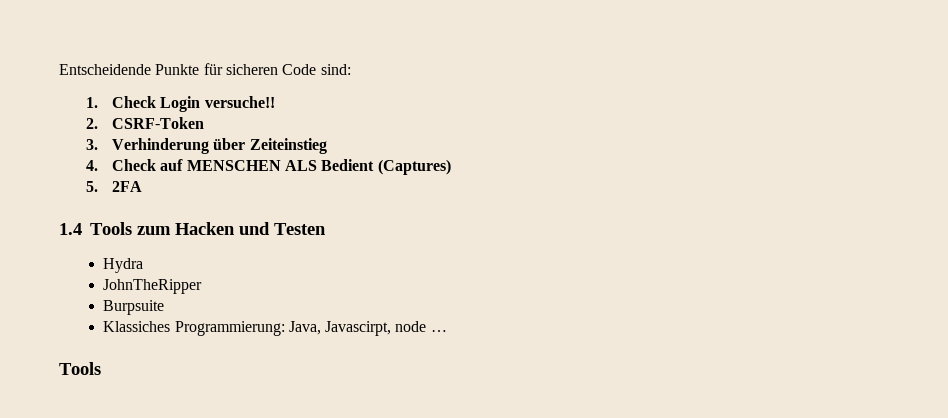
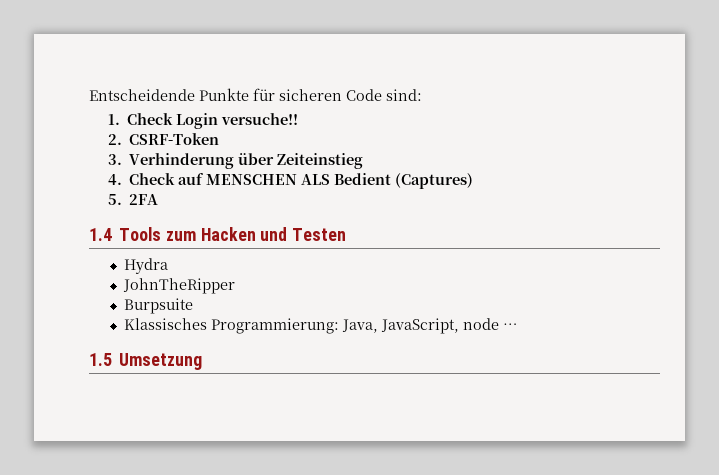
[103,321,171,332] Klassiches -> [123,318,207,330] Klassisches
[325,321,392,336] Javascirpt, -> [380,318,459,334] JavaScript,
[59,362,101,375] Tools -> [89,353,203,370] 1.5 Umsetzung

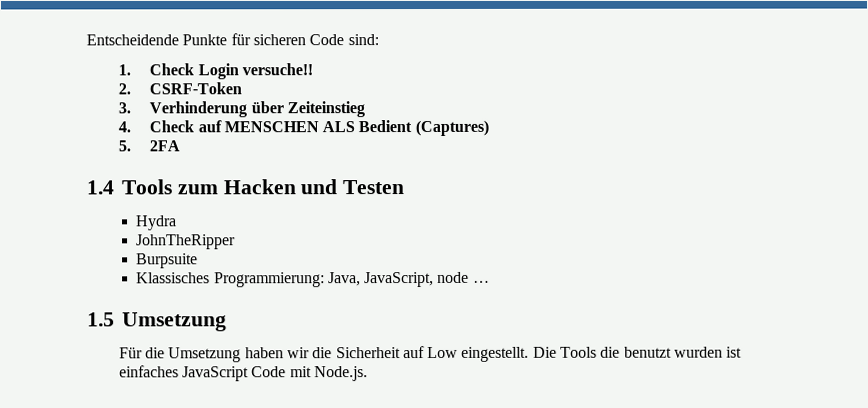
(203, 361) none -> [118,346,743,363] [118,365,368,382] // Für die Umsetzung haben wir die Sicherheit auf Low eingestellt. Die Tools die benutzt wurden ist einfaches JavaScript Code mit Node.js.

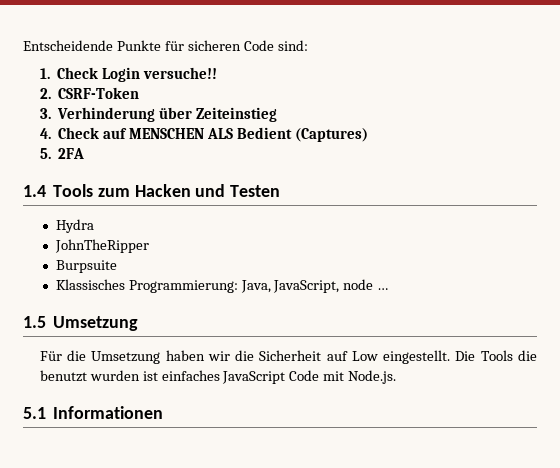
(368, 374) none -> [23,406,164,419] // 5.1 Informationen

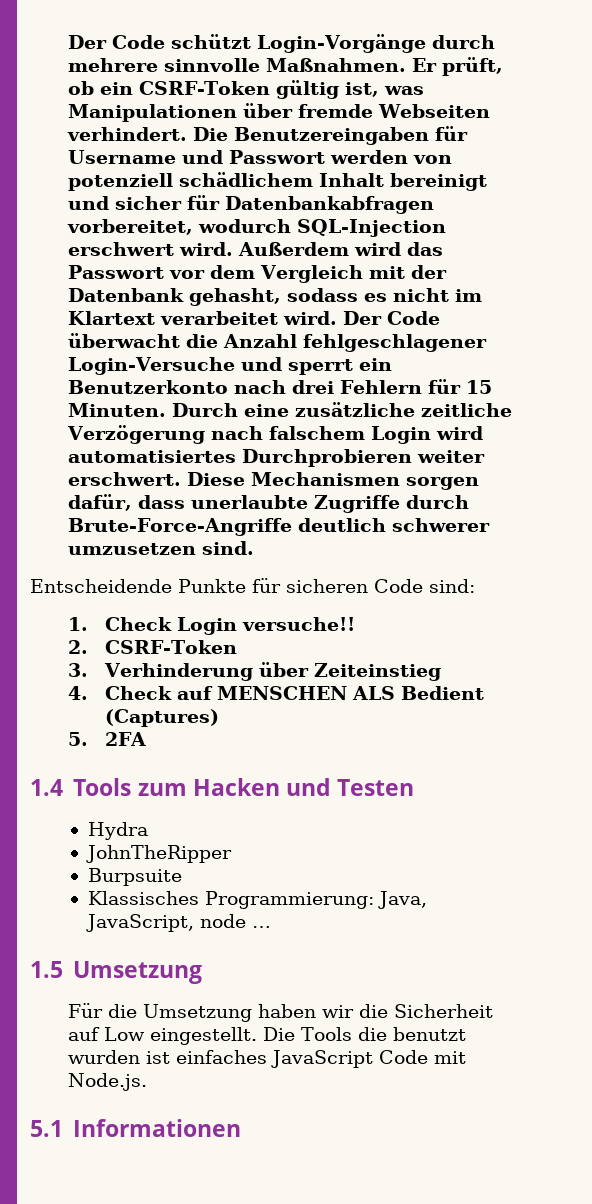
(23, 45) none -> [67,34,496,53] [67,57,503,76] [67,80,425,99] [67,103,490,122] [66,126,468,145] [67,150,452,164] [67,172,487,191] [67,195,434,214] [66,219,446,237] [67,242,443,256] [67,265,447,283] [67,288,482,306] [67,311,440,325] [67,333,487,352] [67,357,393,375] [67,379,492,394] [67,402,512,417] [66,425,483,444] [67,449,485,467] [67,472,479,490] [67,494,469,513] [67,518,490,536] [67,541,254,555] Der Code schützt Login-Vorgänge durch mehrere sinnvolle Maßnahmen. Er prüft, ob ein CSRF-Token gültig ist, was Manipulationen über fremde Webseiten verhindert. Die Benutzereingaben für Username und Passwort werden von potenziell schädlichem Inhalt bereinigt und sicher für Datenbankabfragen vorbereitet, wodurch SQL-Injection erschwert wird. Außerdem wird das Passwort vor dem Vergleich mit der Datenbank gehasht, sodass es nicht im Klartext verarbeitet wird. Der Code überwacht die Anzahl fehlgeschlagener Login-Versuche und sperrt ein Benutzerkonto nach drei Fehlern für 15 Minuten. Durch eine zusätzliche zeitliche Verzögerung nach falschem Login wird automatisiertes Durchprobieren weiter erschwert. Diese Mechanismen sorgen dafür, dass unerlaubte Zugriffe durch Brute-Force-Angriffe deutlich schwerer umzusetzen sind. //

